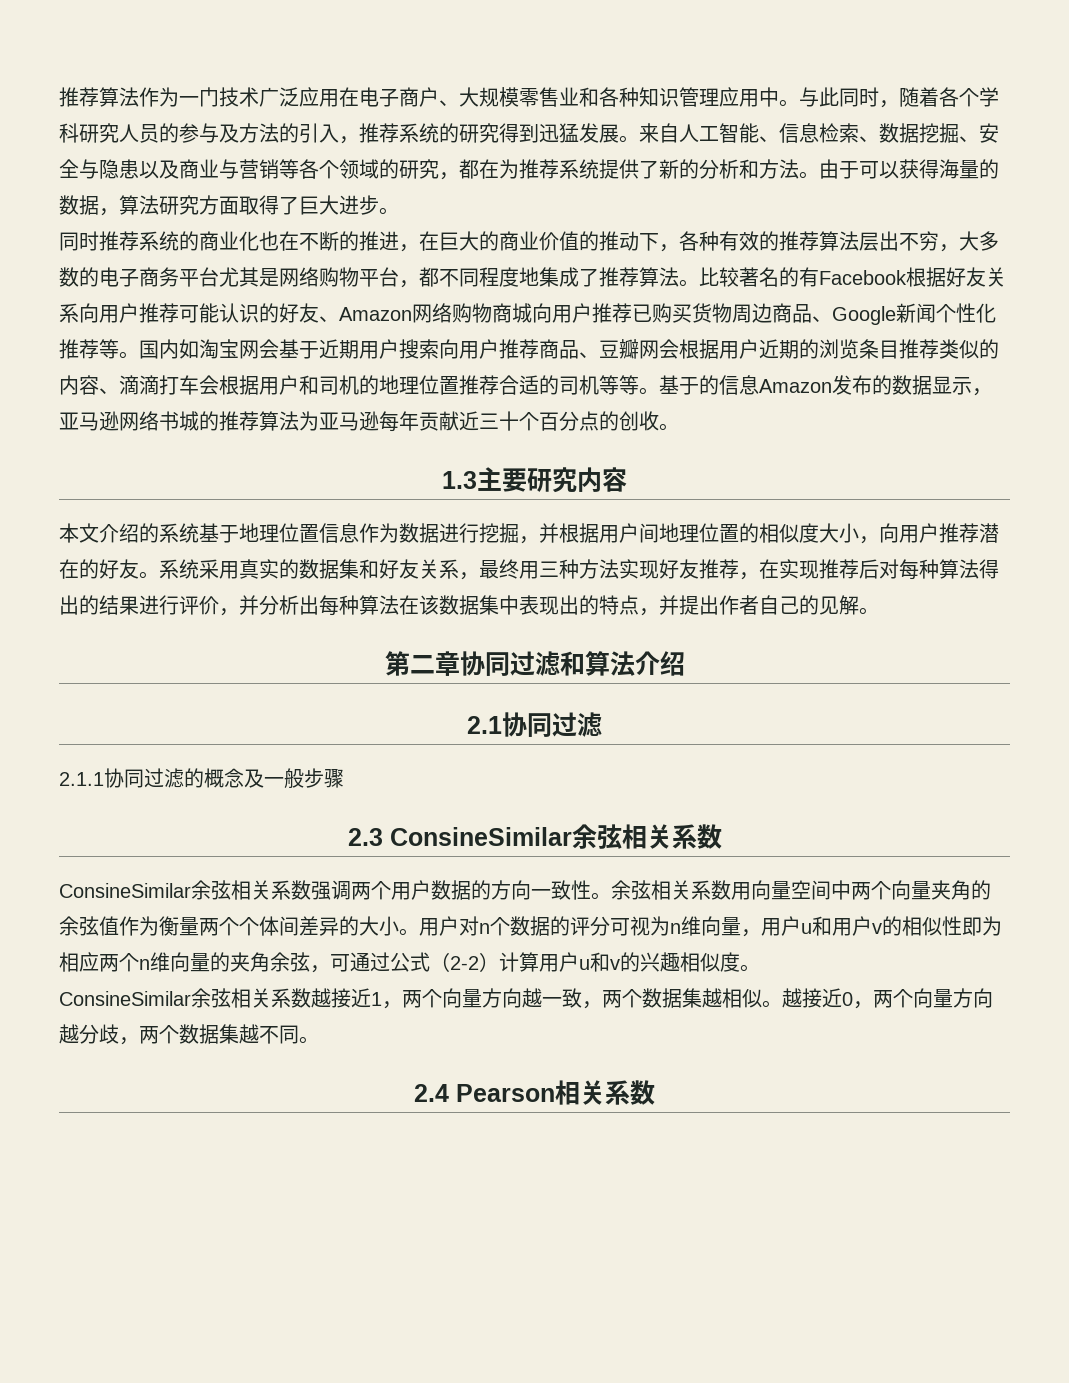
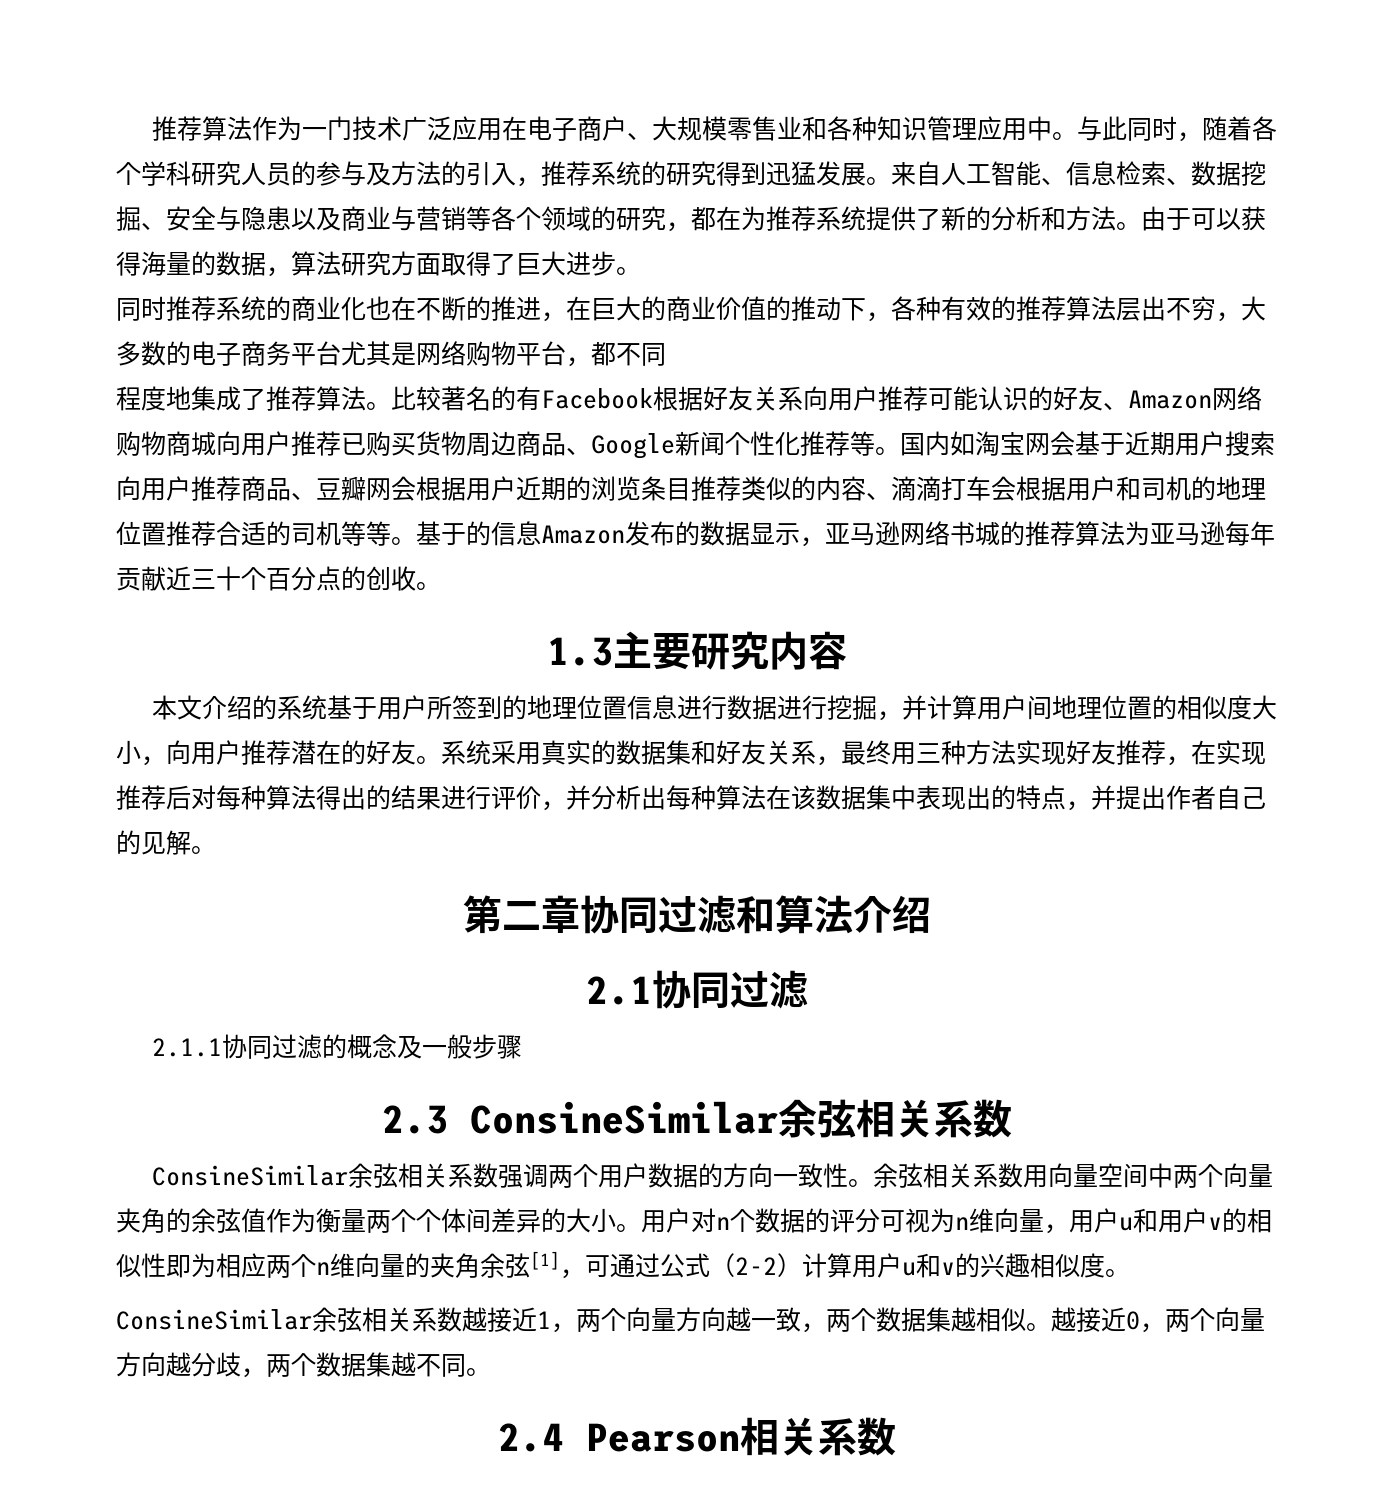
(479, 277) none -> (666, 354) //
(239, 534) none -> [376,695,527,720] 用户所签到的
[359,523,399,543] 作为 -> [676,695,727,720] 进行
[559,523,599,543] 根据 -> [926,695,977,720] 计算
(310, 962) none -> [530,1251,560,1270] [1]

